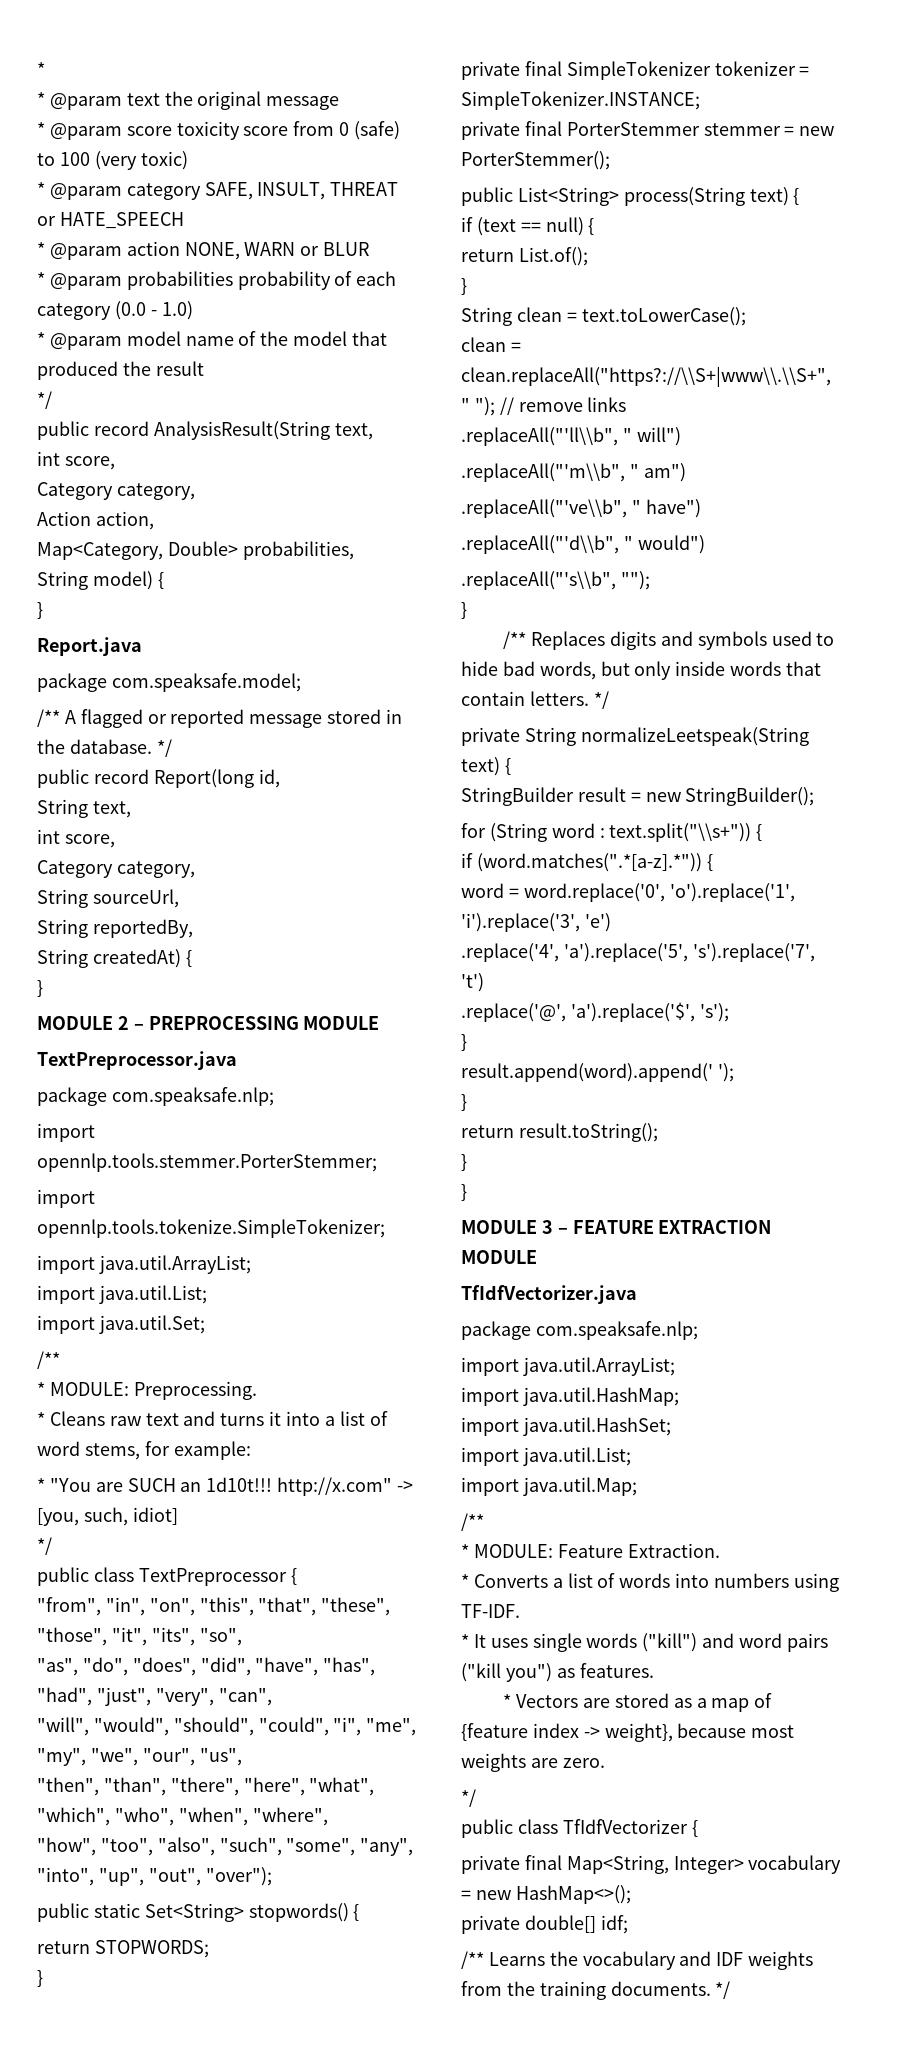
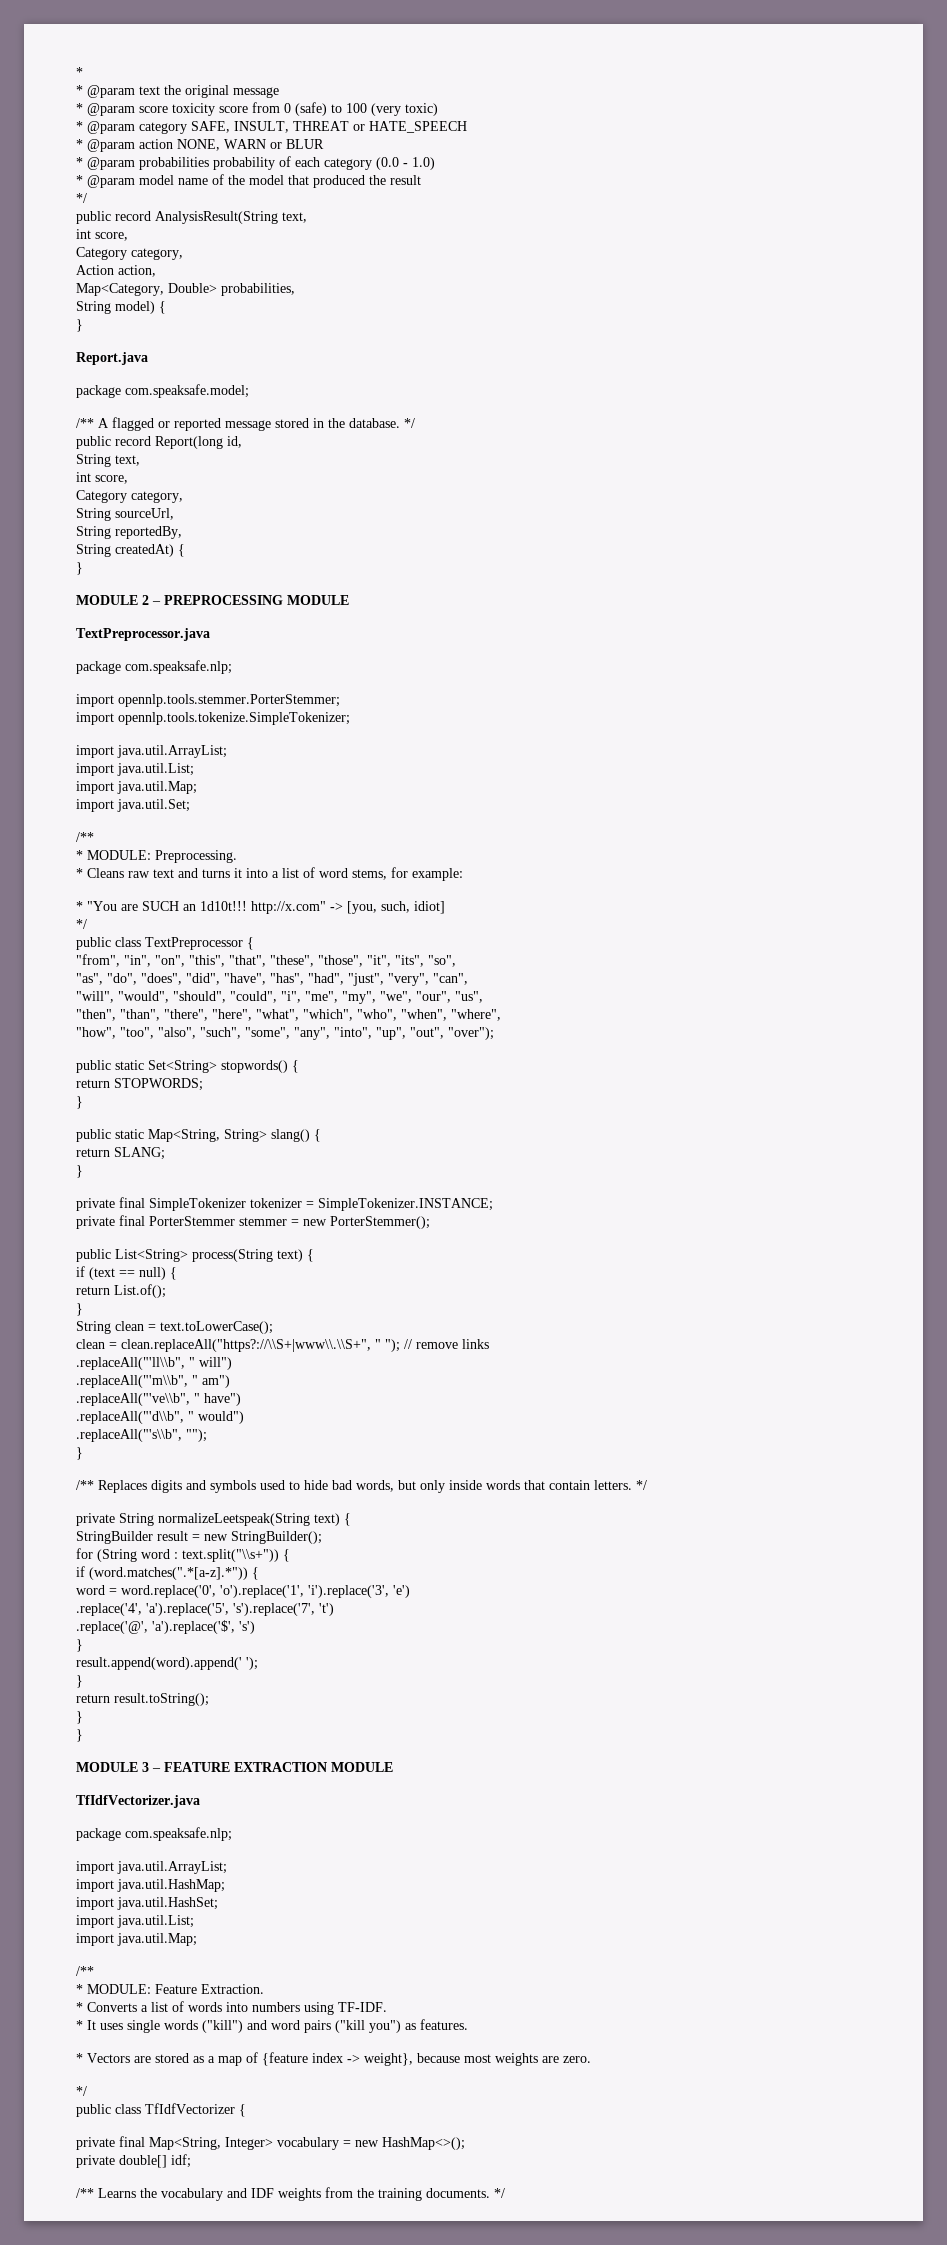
(207, 1294) none -> [76,781,197,794] // import java.util.Map;
(43, 1978) none -> [76,1129,321,1142] [76,1147,165,1160] [76,1165,83,1178] // public static Map<String, String> slang() { // return SLANG; // }
[699,1003,729,1022] 's'); -> [239,1621,255,1634] 's')

